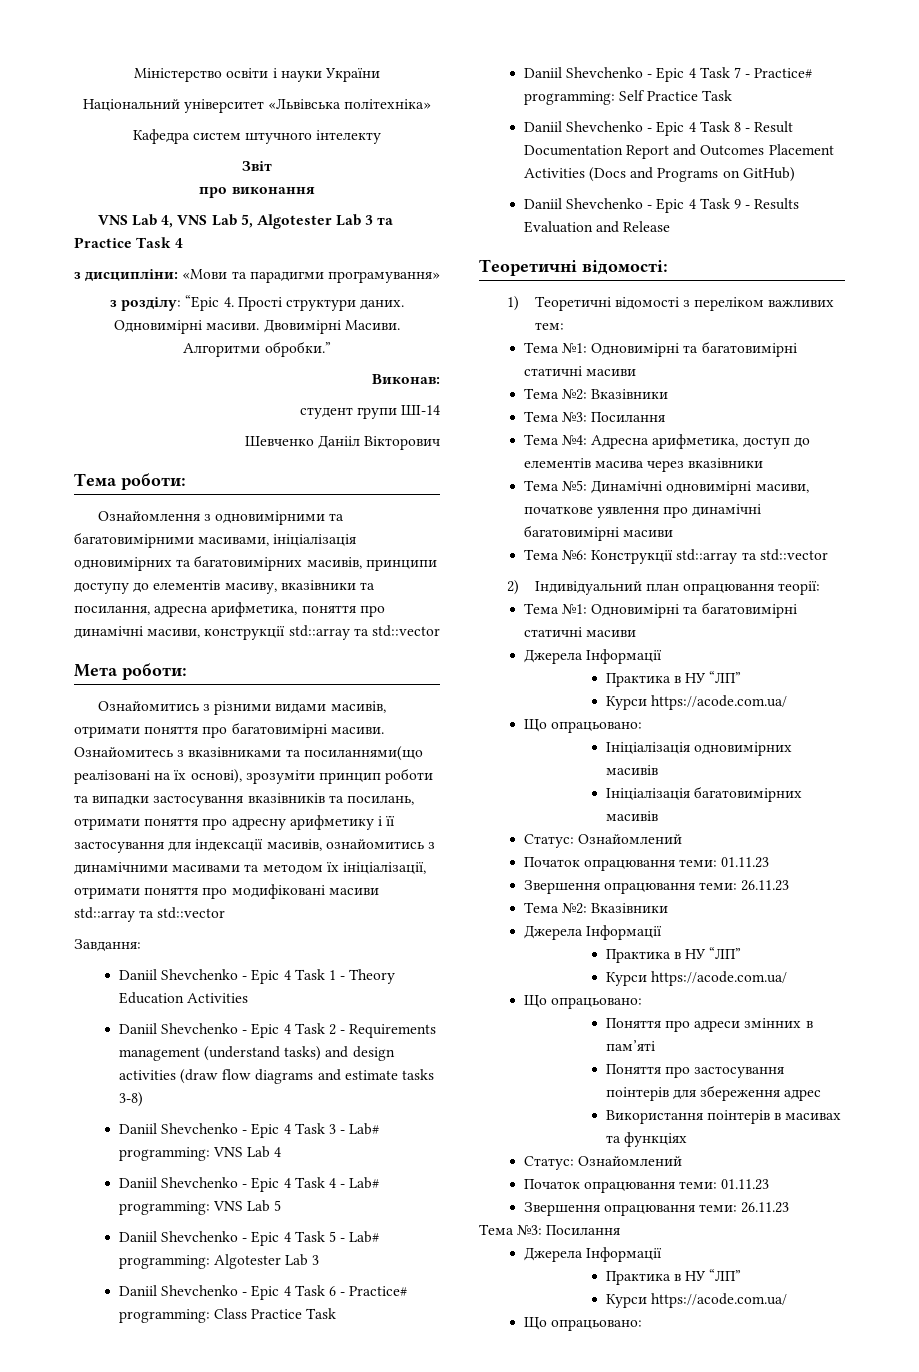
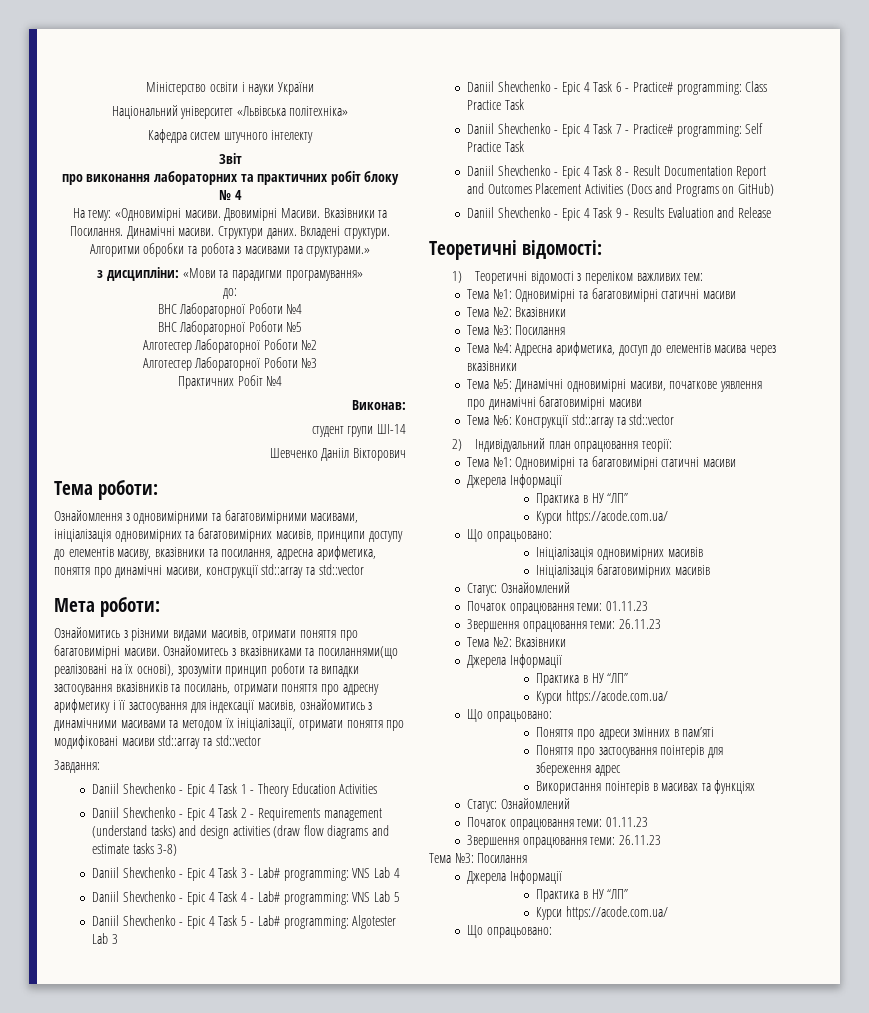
[97,214,394,229] [74,237,184,248] // VNS Lab 4, VNS Lab 5, Algotester Lab 3 та Practice Task 4 -> [153,171,400,185] [219,190,242,200] [72,208,388,221] [70,226,390,239] [89,243,371,257] лабораторних та практичних робіт блоку № 4 // На тему: «Одновимірні масиви. Двовимірні Масиви. Вказівники та Посилання. Динамічні масиви. Структури даних. Вкладені структури. Алгоритми обробки та робота з масивами та структурами.»
[109,295,405,311] [114,319,400,334] [183,341,331,357] з розділу: “Epic 4. Прості структури даних. Одновимірні масиви. Двовимірні Масиви. Алгоритми обробки.” -> [223,288,237,299] [157,303,303,317] [157,321,303,335] [142,339,318,353] [142,357,318,371] [177,375,283,389] до: // ВНС Лабораторної Роботи №4 // ВНС Лабораторної Роботи №5 // Алготестер Лабораторної Роботи №2 // Алготестер Лабораторної Роботи №3 // Практичних Робіт №4

